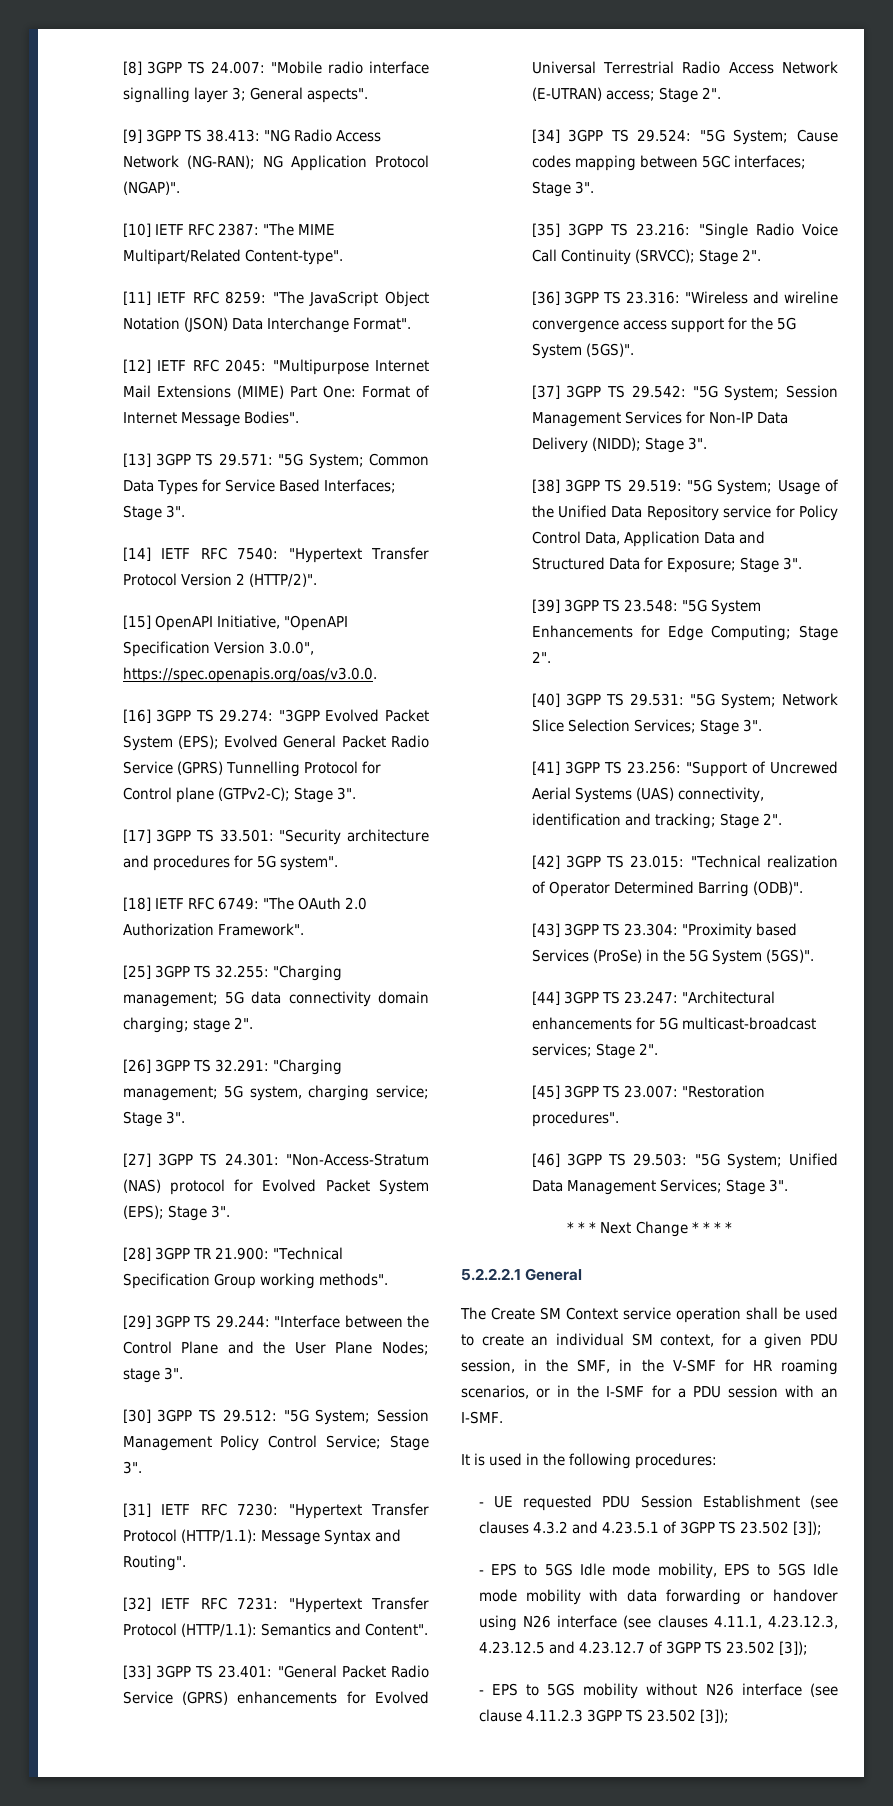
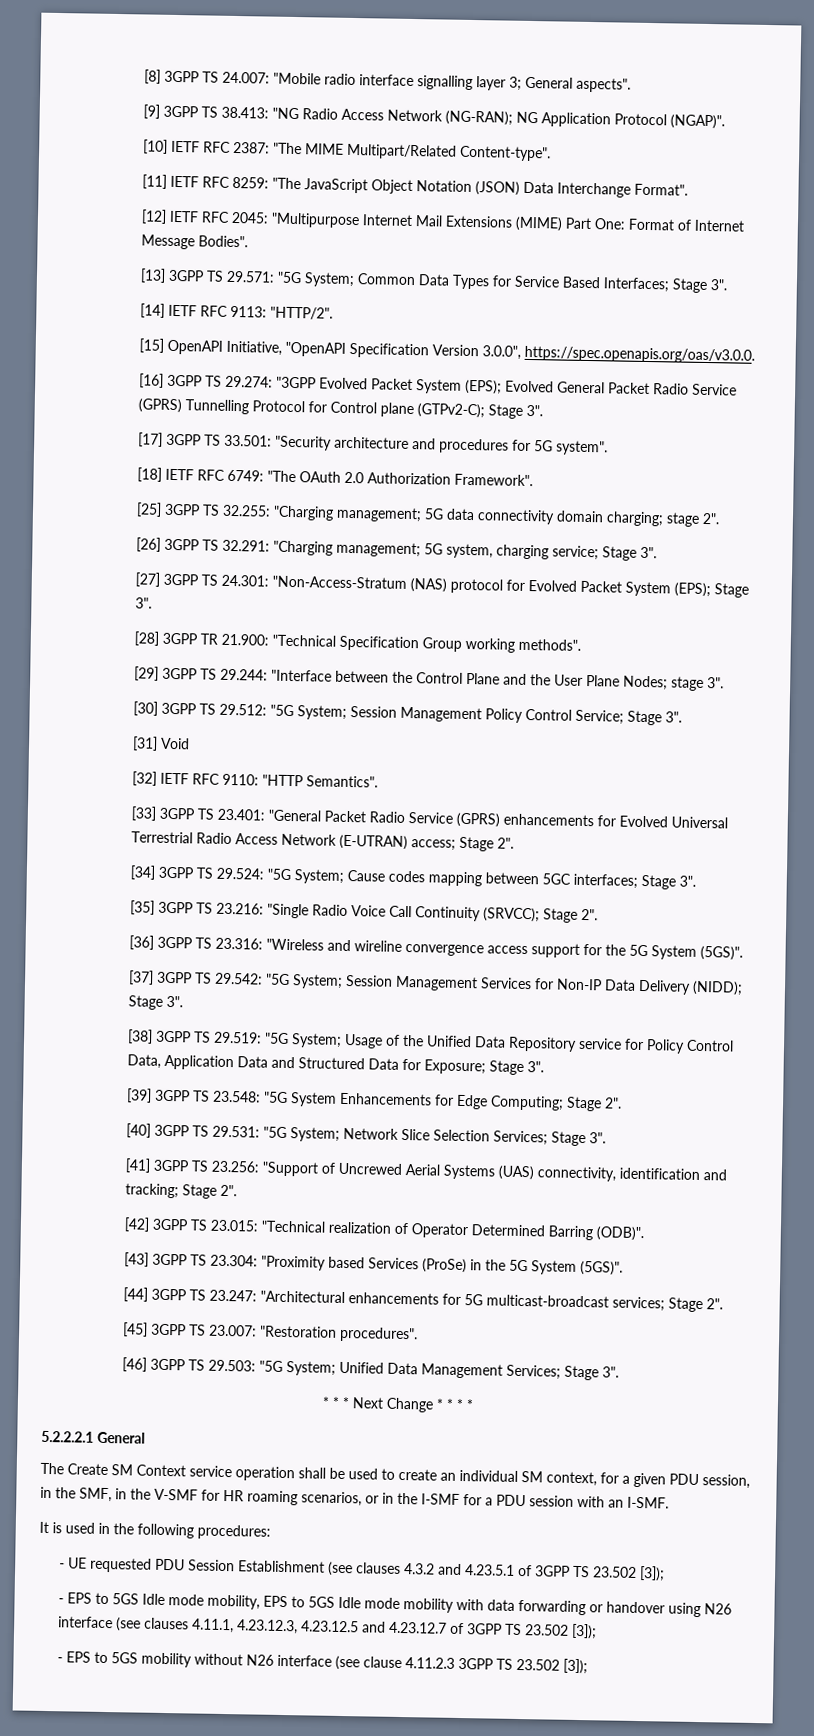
[237,547,430,563] [122,573,317,587] 7540: "Hypertext Transfer Protocol Version 2 (HTTP/2)". -> [229,305,333,320] 9113: "HTTP/2".
[161,1503,430,1519] [122,1529,401,1545] [122,1555,186,1571] [122,1597,430,1613] [122,1623,428,1637] IETF RFC 7230: "Hypertext Transfer Protocol (HTTP/1.1): Message Syntax and Routing". // [32] IETF RFC 7231: "Hypertext Transfer Protocol (HTTP/1.1): Semantics and Content". -> [159,737,190,750] [131,771,378,788] Void // [32] IETF RFC 9110: "HTTP Semantics".

